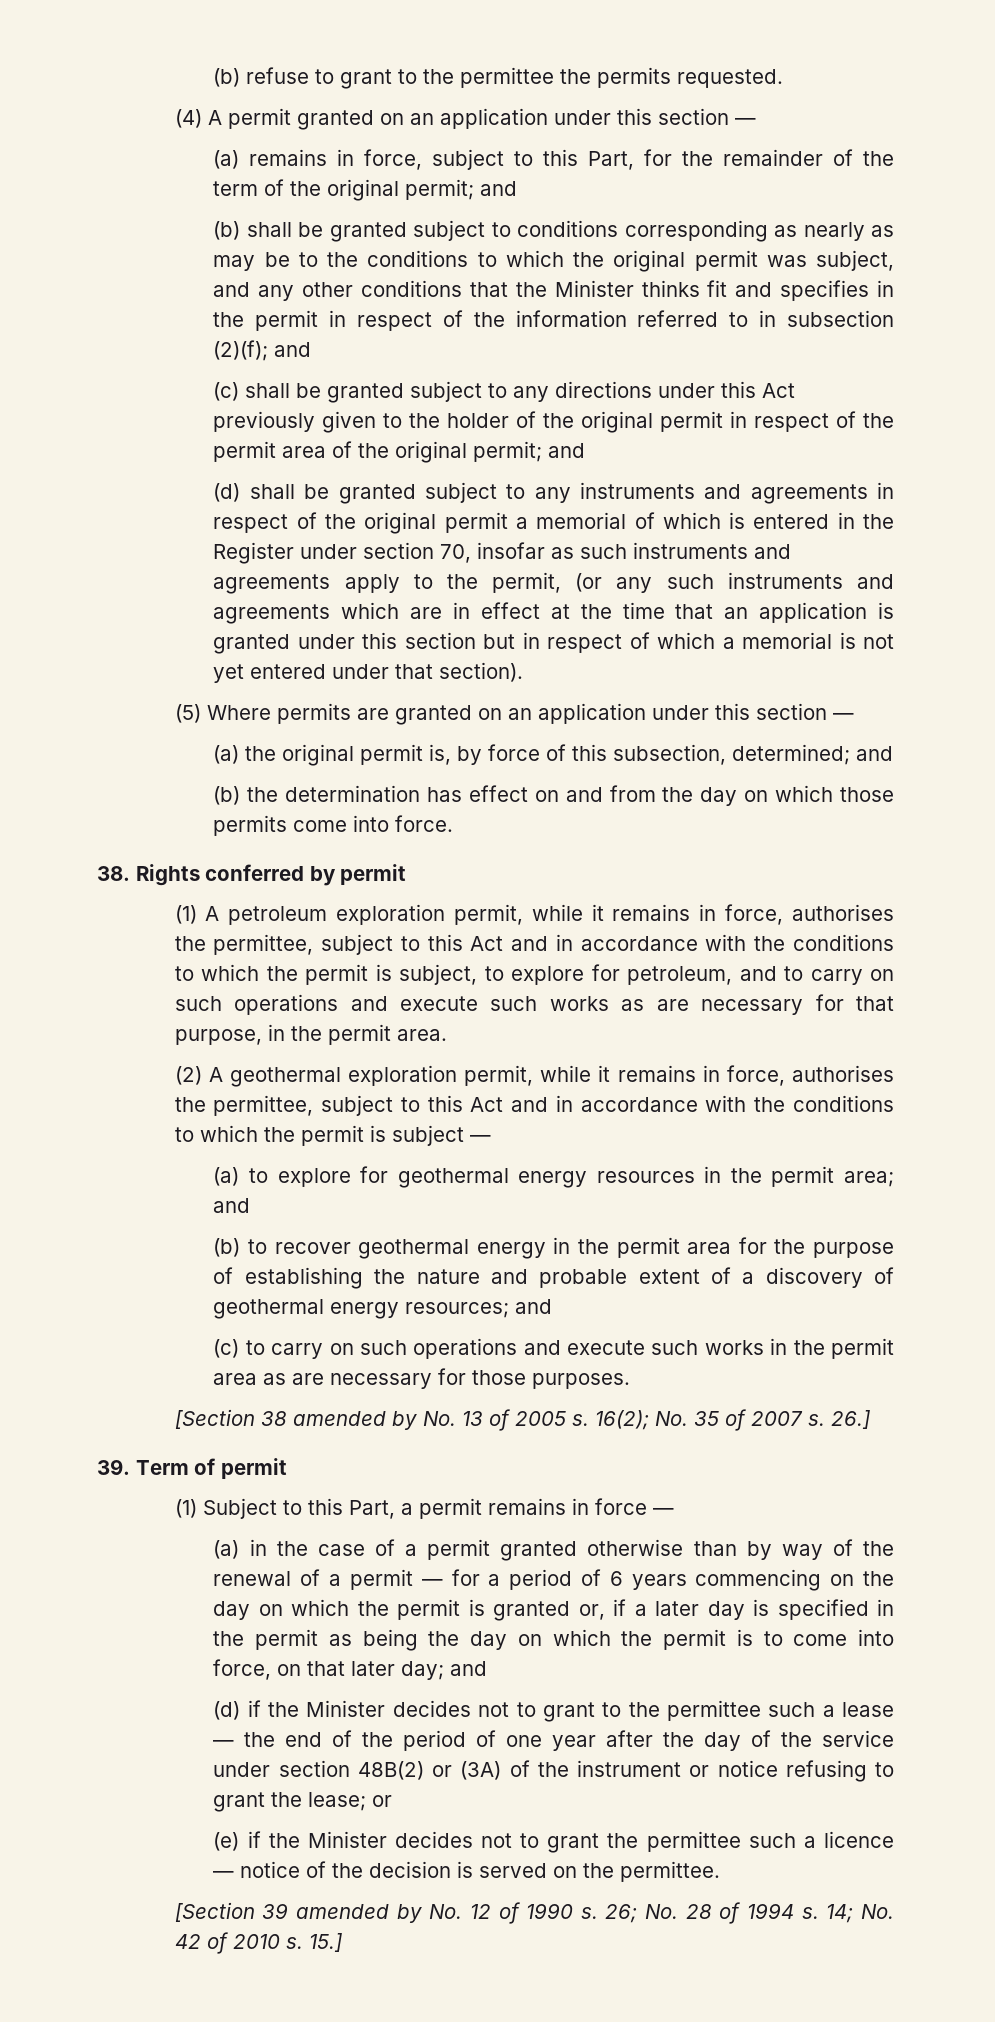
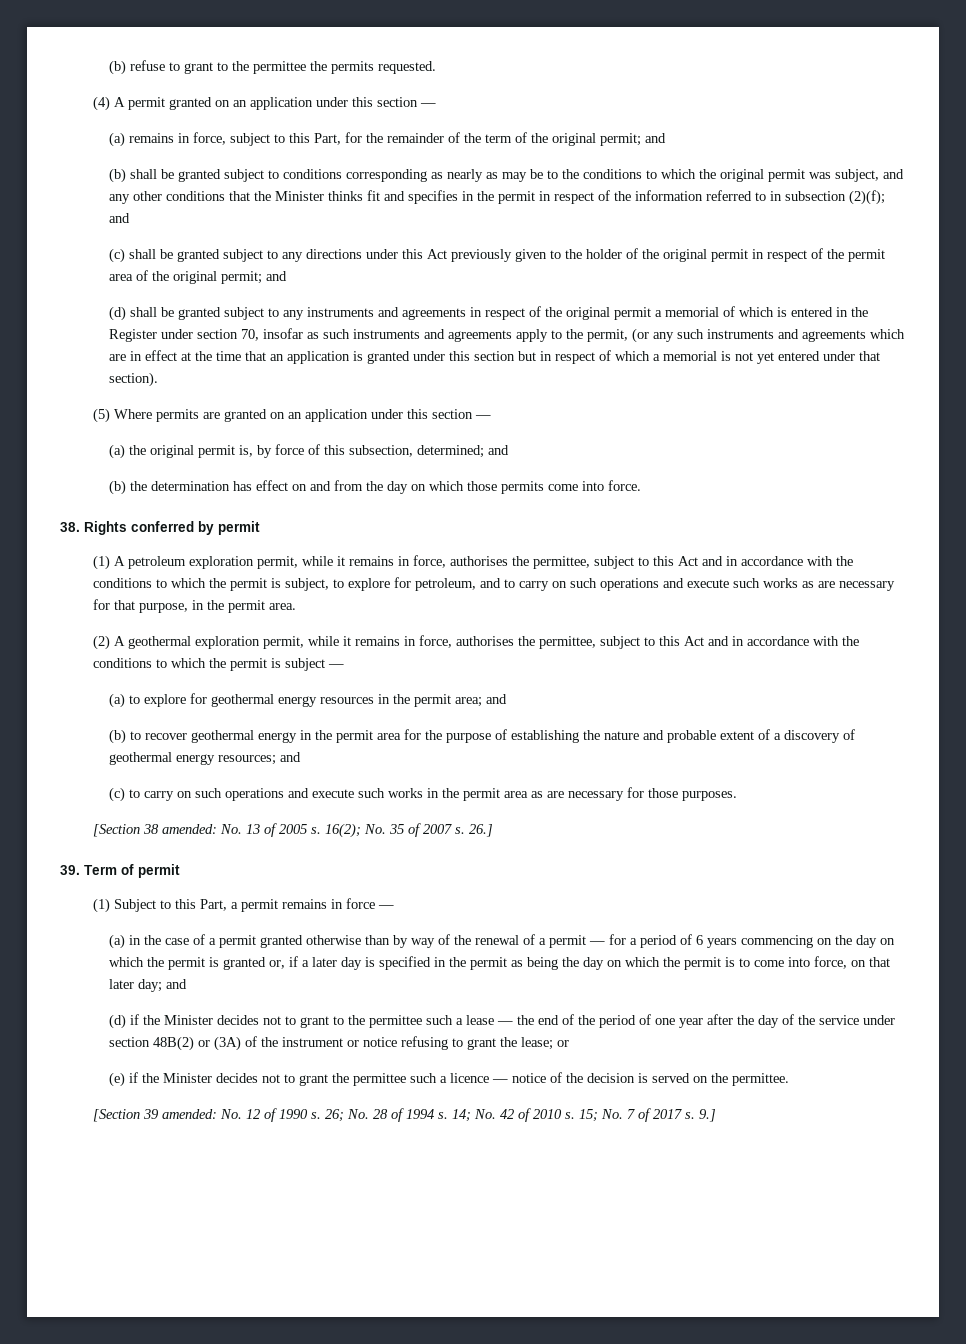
[292,1411,417,1430] amended by -> [161,824,217,834] amended:
[295,1904,422,1923] amended by -> [161,1109,217,1119] amended:
[308,1933,342,1952] 15.] -> [578,1108,716,1122] 15; No. 7 of 2017 s. 9.]

